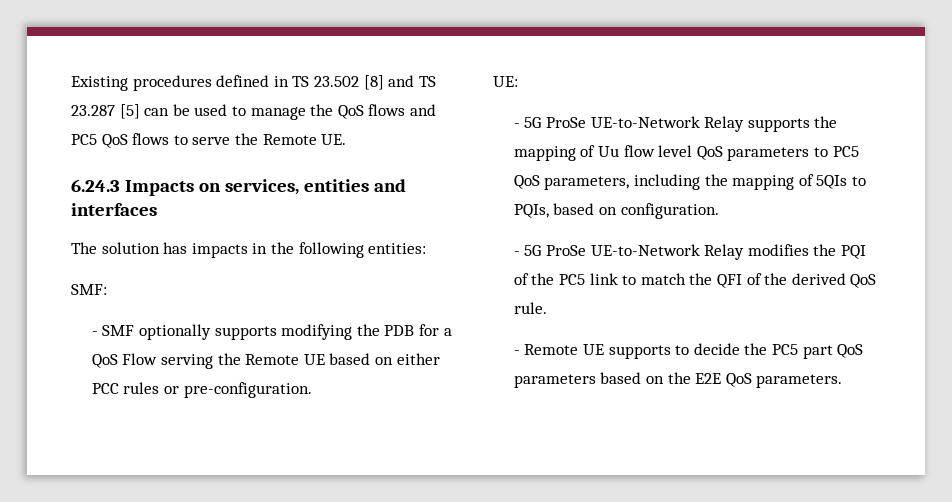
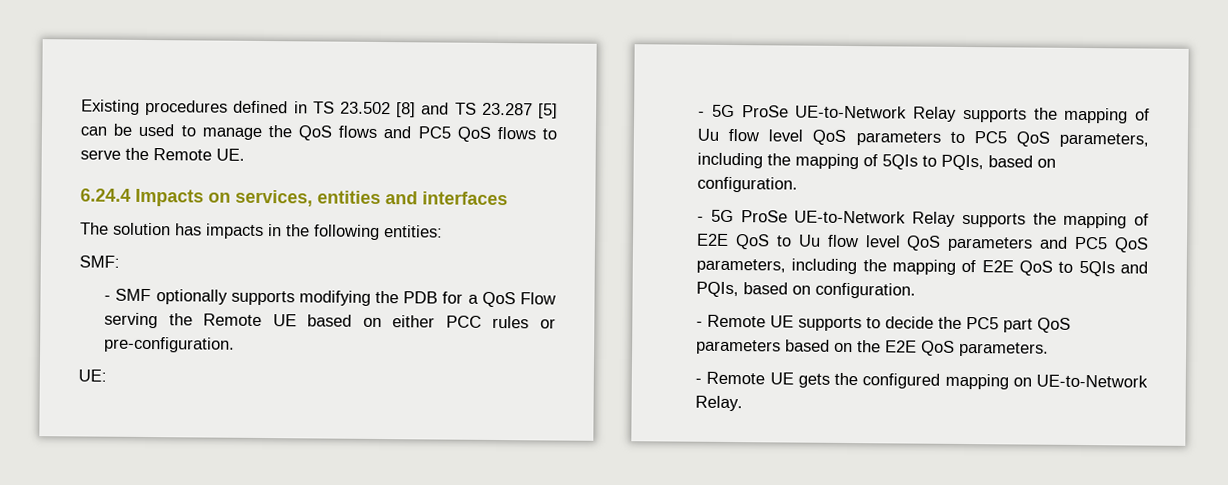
[71,179,120,192] 6.24.3 -> [80,188,131,202] 6.24.4
[747,244,866,259] [513,273,877,288] [513,302,547,314] modifies the PQI of the PC5 link to match the QFI of the derived QoS rule. -> [961,212,1149,229] [696,233,1149,253] [696,258,1148,277] [696,281,917,299] supports the mapping of E2E QoS to Uu flow level QoS parameters and PC5 QoS parameters, including the mapping of E2E QoS to 5QIs and PQIs, based on configuration.
(843, 381) none -> [695,371,1148,390] [695,395,744,412] // - Remote UE gets the configured mapping on UE-to-Network Relay.

